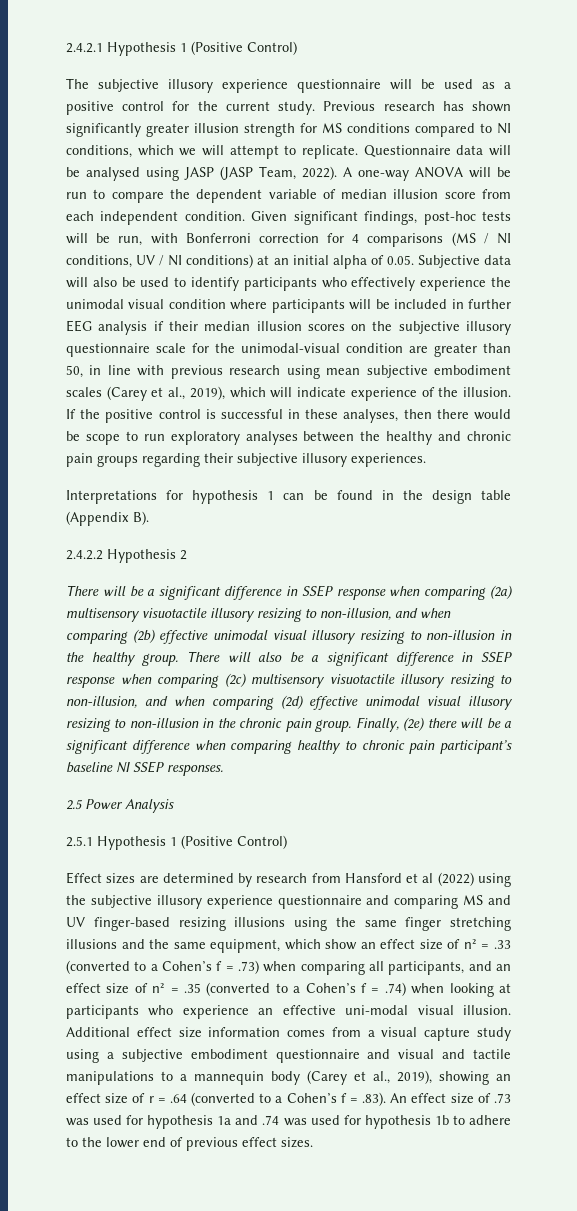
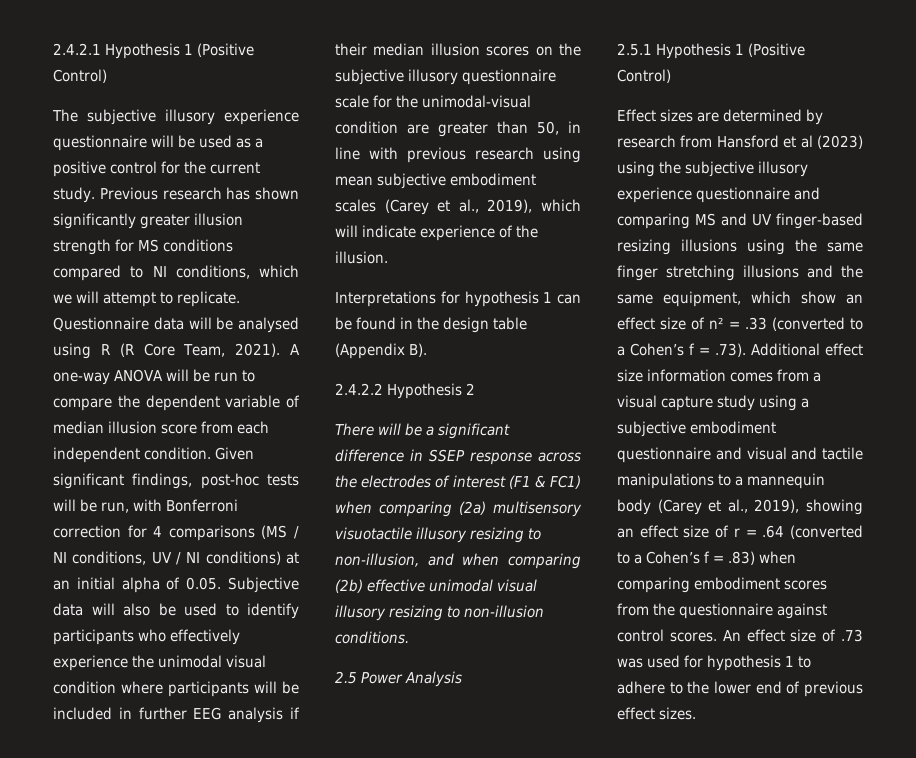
[184,166,337,180] JASP (JASP Team, 2022). -> [100,343,281,357] R (R Core Team, 2021).
[66,409,512,423] [66,431,511,445] [66,453,426,467] If the positive control is successful in these analyses, then there would be scope to run exploratory analyses between the healthy and chronic pain groups regarding their subjective illusory experiences. -> (388, 257) none
(386, 594) none -> [538,452,581,462] [335,475,581,489] across the electrodes of interest (F1 & FC1)
[500,630,512,640] [66,651,512,666] [66,673,512,688] [66,695,513,710] [66,717,511,732] [66,740,512,754] [66,761,223,776] in the healthy group. There will also be a significant difference in SSEP response when comparing (2c) multisensory visuotactile illusory resizing to non-illusion, and when comparing (2d) effective unimodal visual illusory resizing to non-illusion in the chronic pain group. Finally, (2e) there will be a significant difference when comparing healthy to chronic pain participant’s baseline NI SSEP responses. -> [335,631,409,644] conditions.
[437,872,474,886] (2022) -> [817,135,863,149] (2023)
[238,960,511,975] [66,982,511,997] [66,1005,511,1019] .73) when comparing all participants, and an effect size of n² = .35 (converted to a Cohen’s f = .74) when looking at participants who experience an effective uni-modal visual illusion. -> [715,343,746,357] .73).
[362,1092,387,1106] .83). -> [728,551,797,565] [617,577,828,593] [617,603,828,619] [617,629,717,642] .83) when comparing embodiment scores from the questionnaire against control scores.
[217,1115,449,1129] 1a and .74 was used for hypothesis 1b -> [785,656,795,667] 1

